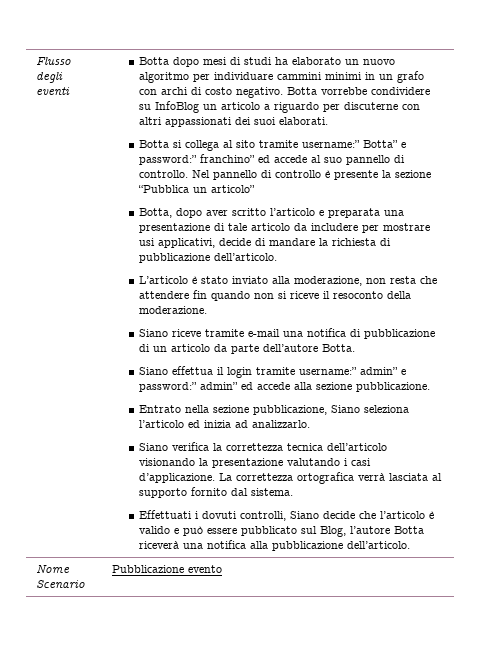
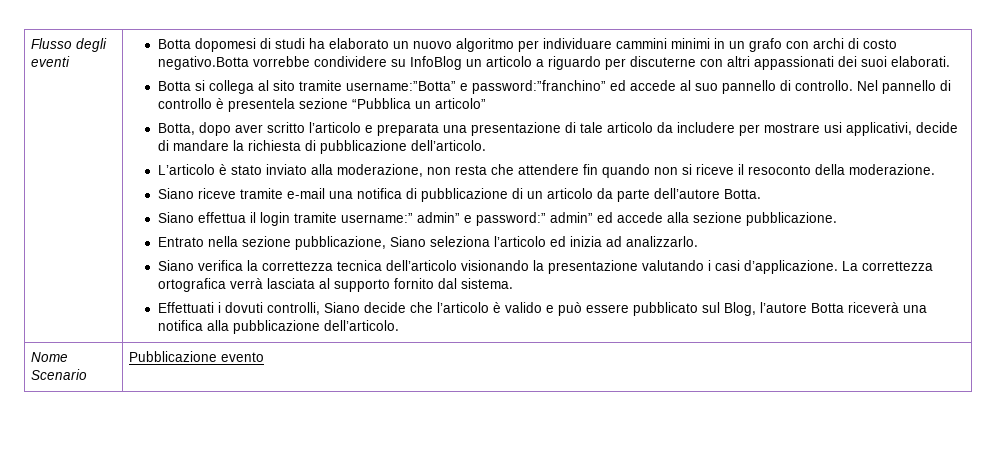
[173,57,228,67] dopo mesi -> [194,38,256,52] dopomesi
[236,87,318,98] negativo. Botta -> [157,56,249,70] negativo.Botta
[302,140,407,148] [139,154,256,165] username:” Botta” e password:” franchino” -> [345,80,606,94] username:”Botta” e password:”franchino”
[334,170,392,180] presente la -> [227,98,295,112] presentela

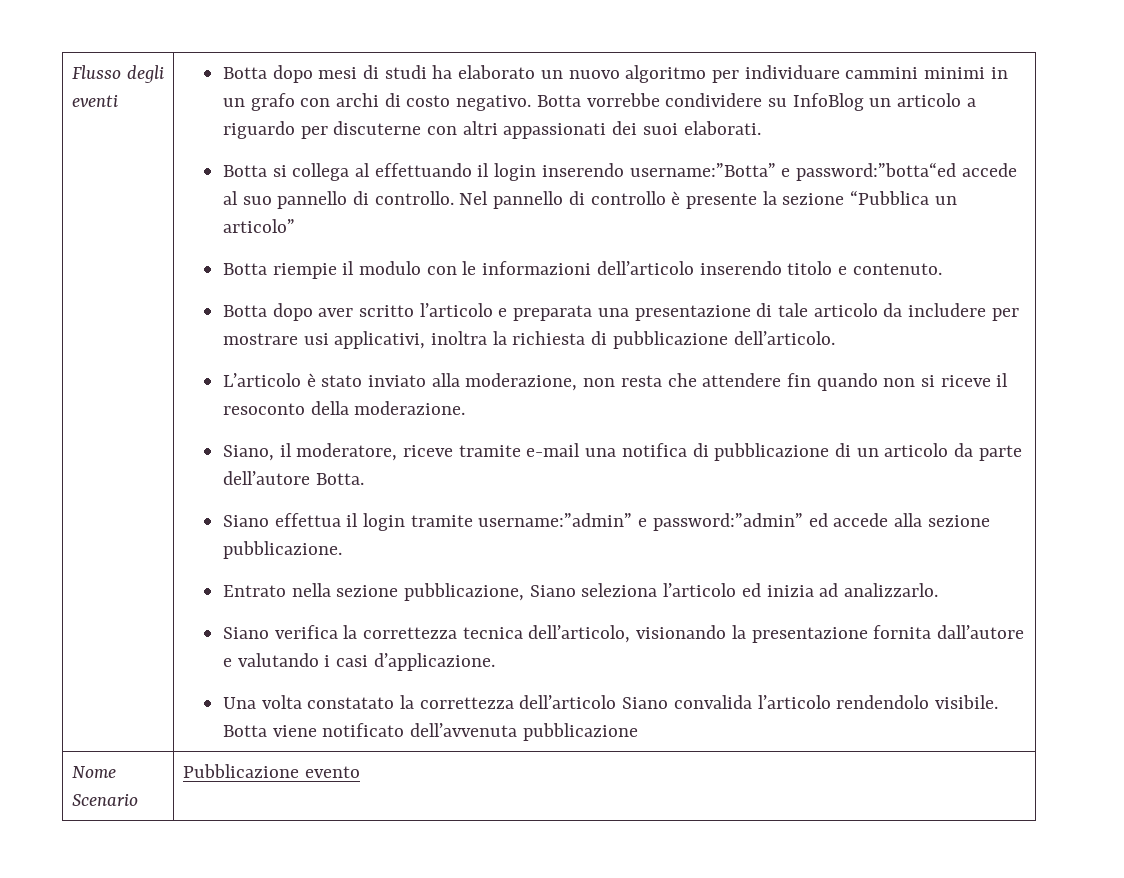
[194,38,256,52] dopomesi -> [272,65,358,83] dopo mesi
[157,56,249,70] negativo.Botta -> [456,95,581,111] negativo. Botta
[272,80,626,94] sito tramite username:”Botta” e password:”franchino” ed -> [374,162,956,181] effettuando il login inserendo username:”Botta” e password:”botta“ed
[227,98,295,112] presentela -> [685,191,777,209] presente la
[157,123,195,135] Botta, -> [223,261,942,279] [223,305,268,317] Botta riempie il modulo con le informazioni dell’articolo inserendo titolo e contenuto. // Botta
[915,122,958,133] [157,140,229,151] decide di mandare -> [431,331,488,345] inoltra
[157,188,194,199] Siano -> [223,443,398,461] Siano, il moderatore,
[340,212,593,226] username:” admin” e password:” admin” -> [478,513,803,531] username:”admin” e password:”admin”
[385,260,457,271] dell’articolo -> [528,625,631,643] dell’articolo,
(638, 267) none -> [873,625,1024,639] [223,658,233,667] fornita dall’autore e
[841,261,933,271] [157,278,513,292] [157,302,927,316] [157,320,399,334] La correttezza ortografica verrà lasciata al supporto fornito dal sistema. // Effettuati i dovuti controlli, Siano decide che l’articolo è valido e può essere pubblicato sul Blog, l’autore Botta riceverà una notifica alla pubblicazione dell’articolo. -> [223,695,998,709] [223,723,638,741] // Una volta constatato la correttezza dell’articolo Siano convalida l’articolo rendendolo visibile. Botta viene notificato dell’avvenuta pubblicazione

